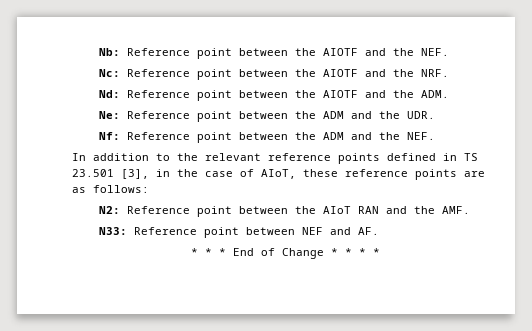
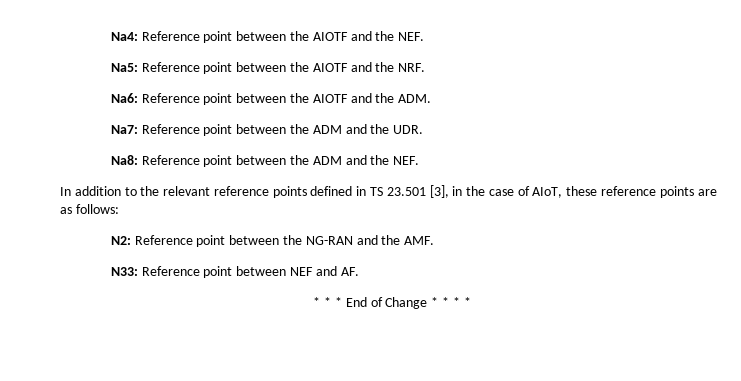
[99,48,121,56] Nb: -> [110,32,138,41] Na4:
[99,69,121,77] Nc: -> [110,63,138,72] Na5:
[99,90,121,98] Nd: -> [110,93,138,103] Na6:
[99,111,121,119] Ne: -> [110,125,138,134] Na7:
[99,132,121,140] Nf: -> [110,155,138,165] Na8:
[323,206,380,214] AIoT RAN -> [305,236,353,245] NG-RAN

